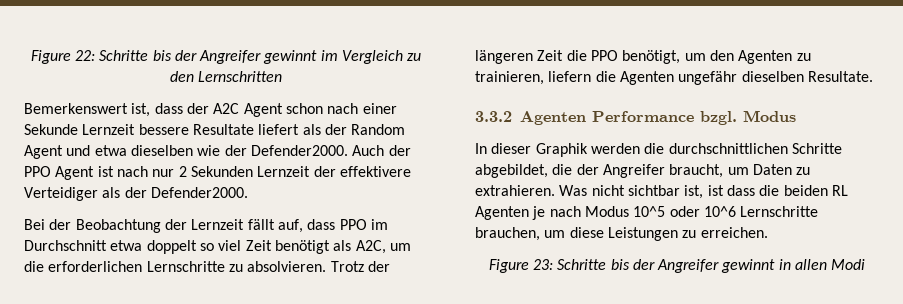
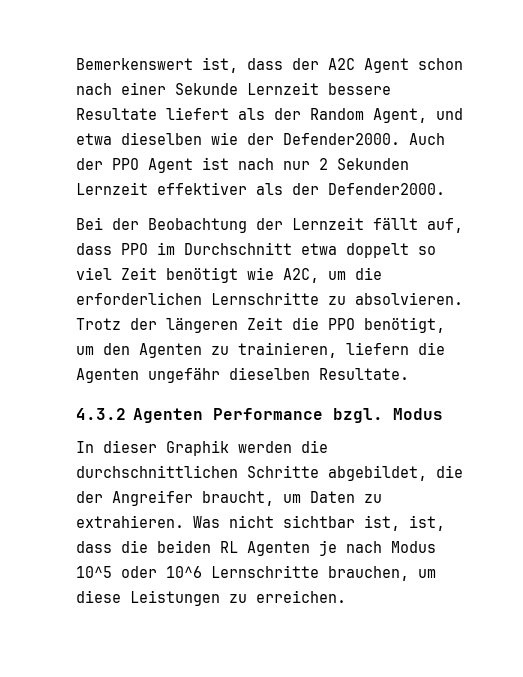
[30,50,422,64] [169,71,283,82] Figure 22: Schritte bis der Angreifer gewinnt im Vergleich zu den Lernschritten // -> (76, 64) none
[24,145,63,159] Agent -> [373,108,427,123] Agent,
[313,166,411,177] [24,187,98,201] der effektivere Verteidiger -> [157,182,247,195] effektiver
[333,240,352,251] als -> [247,267,274,280] wie
[475,111,512,122] 3.3.2 -> [76,408,126,420] 4.3.2
[707,185,724,196] ist -> [409,515,445,531] ist,
[488,259,866,273] // Figure 23: Schritte bis der Angreifer gewinnt in allen Modi -> (346, 596) none

